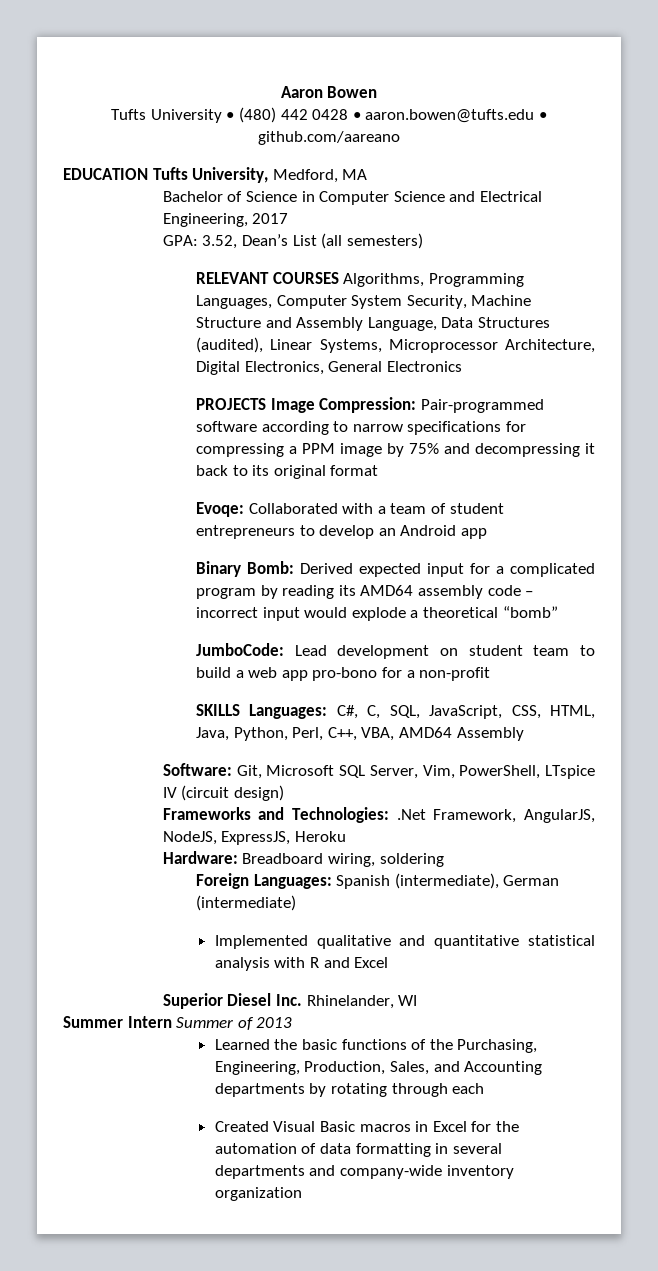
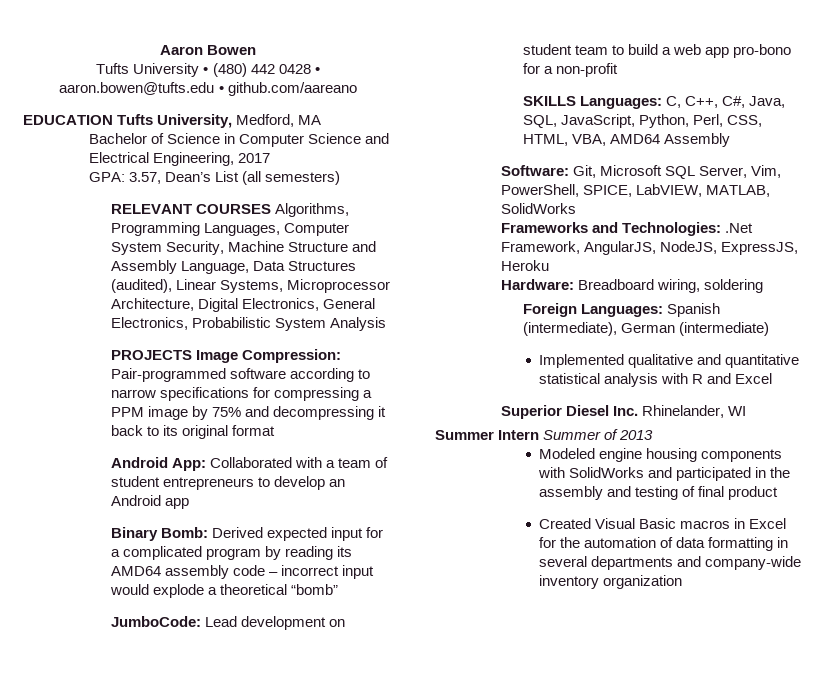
[202,235,238,249] 3.52, -> [128,172,161,184] 3.57,
[386,361,462,372] Electronics -> [110,317,386,331] Electronics, Probabilistic System Analysis
[196,502,245,517] Evoqe: -> [110,457,206,471] Android App:
[336,705,595,719] [196,727,357,741] C#, C, SQL, JavaScript, CSS, HTML, Java, Python, Perl, C++, -> [665,96,785,108] [522,114,762,128] [522,134,568,146] C, C++, C#, Java, SQL, JavaScript, Python, Perl, CSS, HTML,
[545,765,595,779] [162,785,284,801] LTspice IV (circuit design) -> [582,184,770,197] [500,203,576,214] SPICE, LabVIEW, MATLAB, SolidWorks
[214,1039,538,1053] [214,1061,543,1075] [214,1083,485,1097] Learned the basic functions of the Purchasing, Engineering, Production, Sales, and Accounting departments by rotating through each -> [539,448,783,462] [538,467,791,481] [539,486,779,500] Modeled engine housing components with SolidWorks and participated in the assembly and testing of final product

